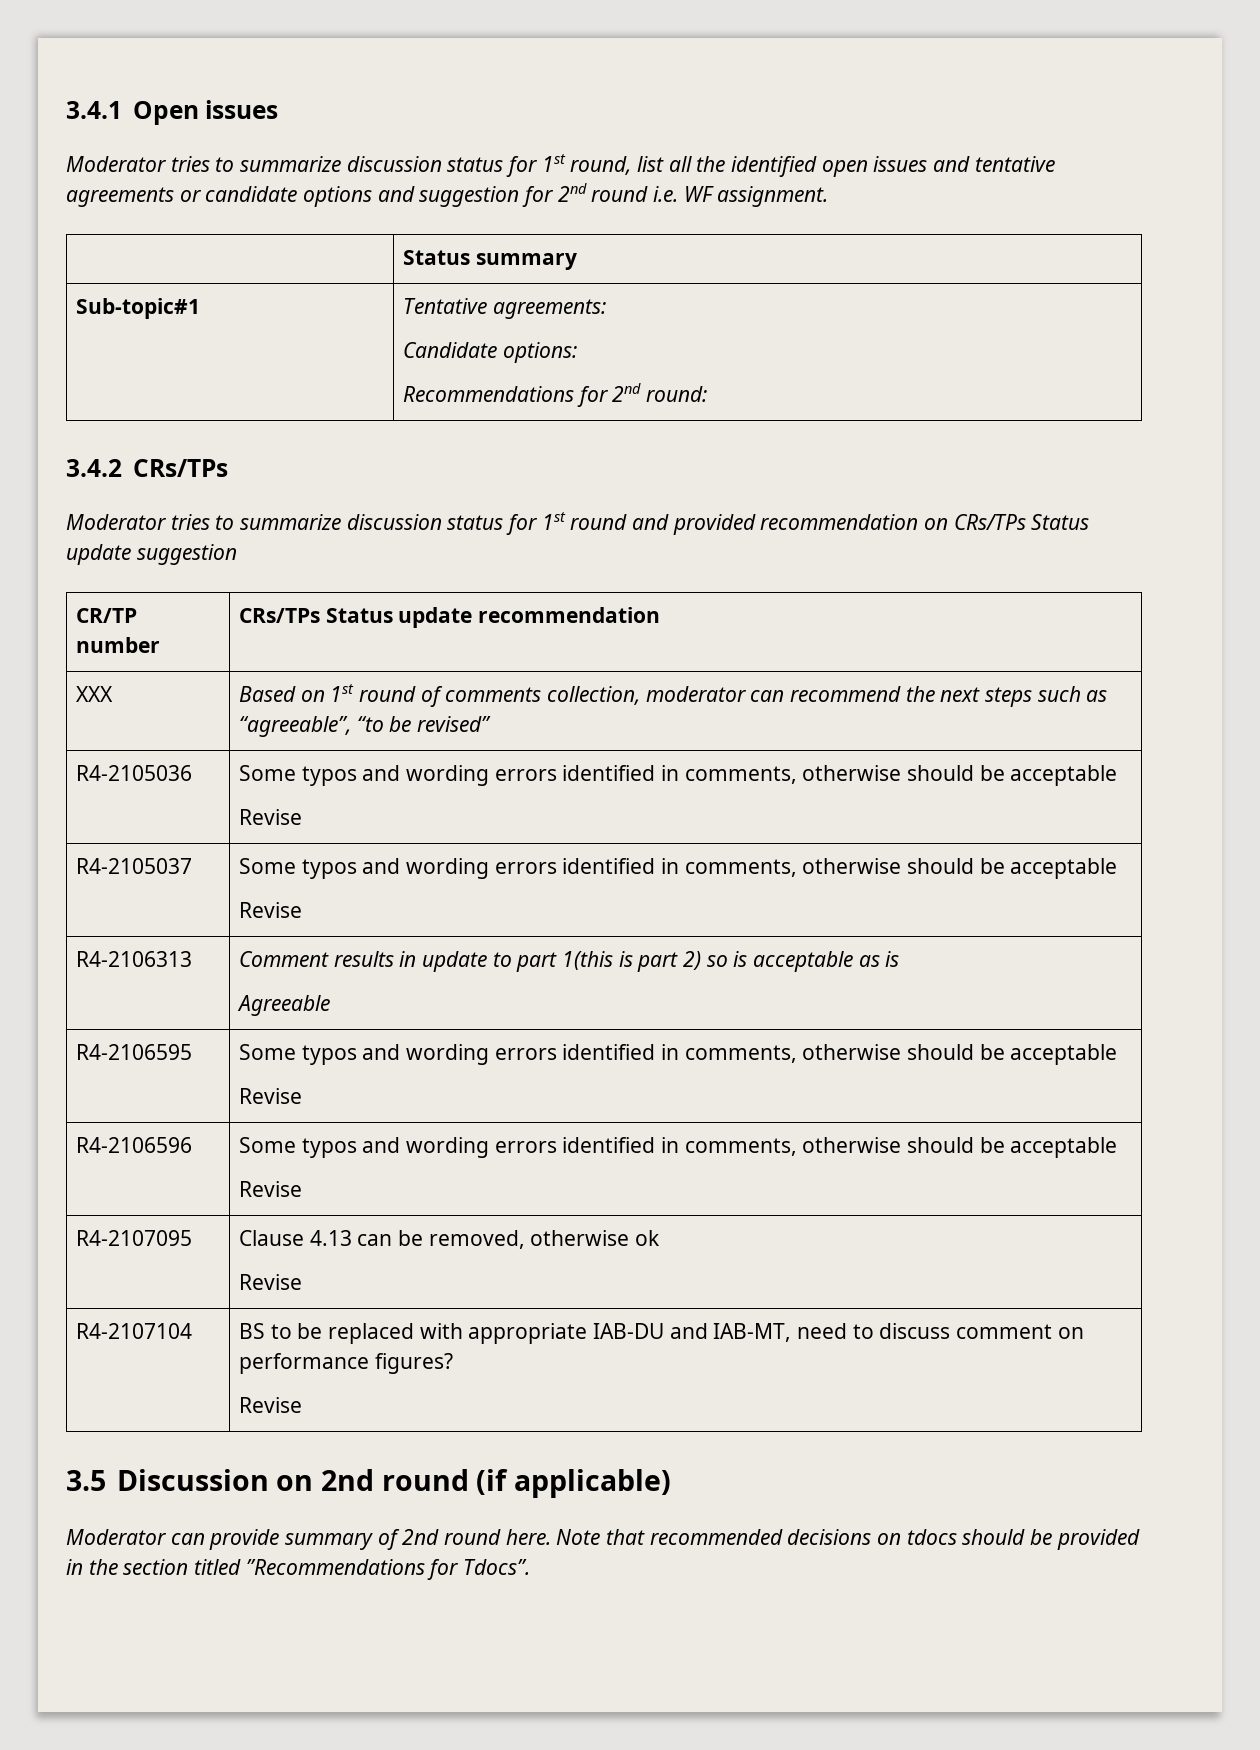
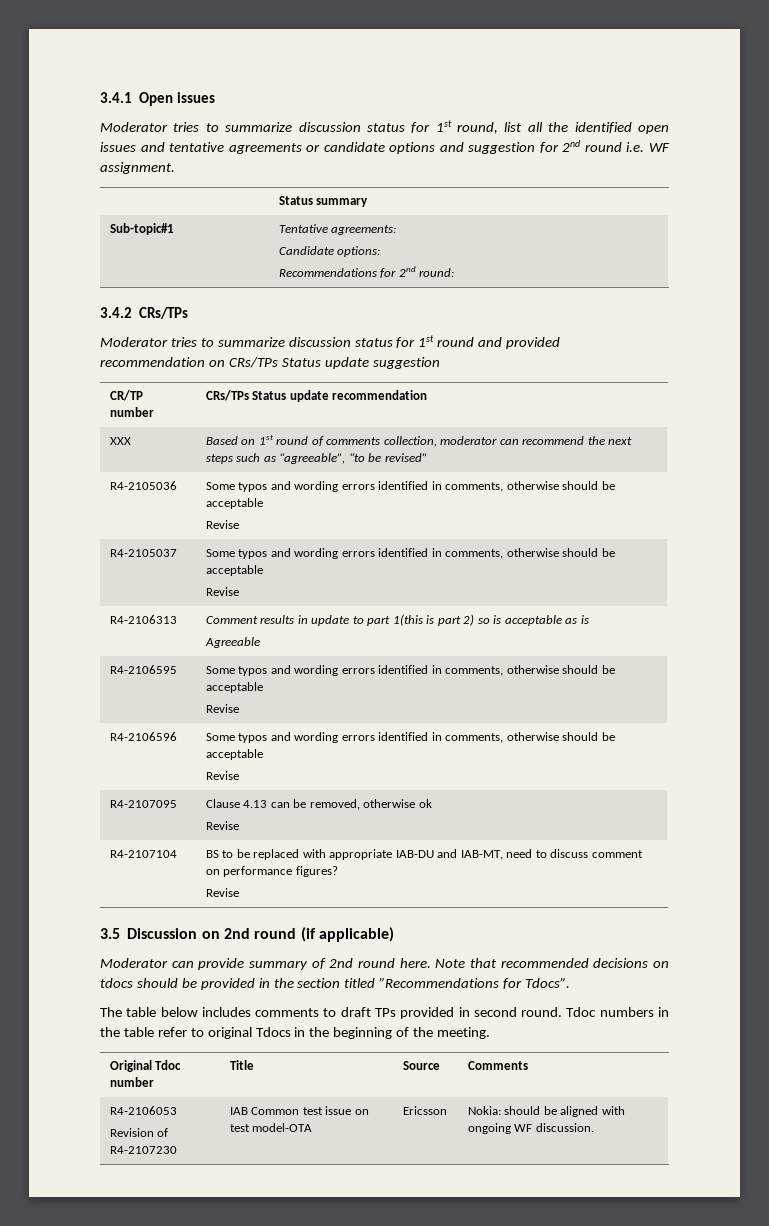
(531, 1567) none -> [100,1007,669,1019] [100,1027,491,1039] [109,1060,182,1072] [109,1077,154,1087] [229,1060,254,1070] [402,1061,440,1070] [467,1061,528,1070] [109,1106,177,1115] [109,1128,169,1137] [109,1146,177,1154] [229,1106,369,1115] [229,1123,313,1132] [402,1106,447,1115] [467,1106,625,1117] [467,1123,594,1134] // The table below includes comments to draft TPs provided in second round. Tdoc numbers in the table refer to original Tdocs in the beginning of the meeting. // Original Tdoc number | Title | Source | Comments // R4-2106053 // Revision of R4-2107230 | IAB Common test issue on test model-OTA | Ericsson | Nokia: should be aligned with ongoing WF discussion.

